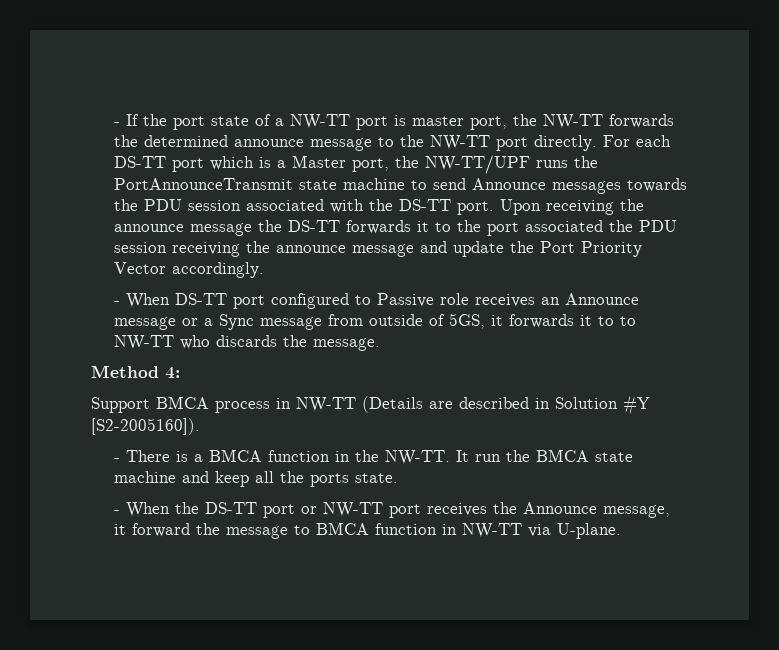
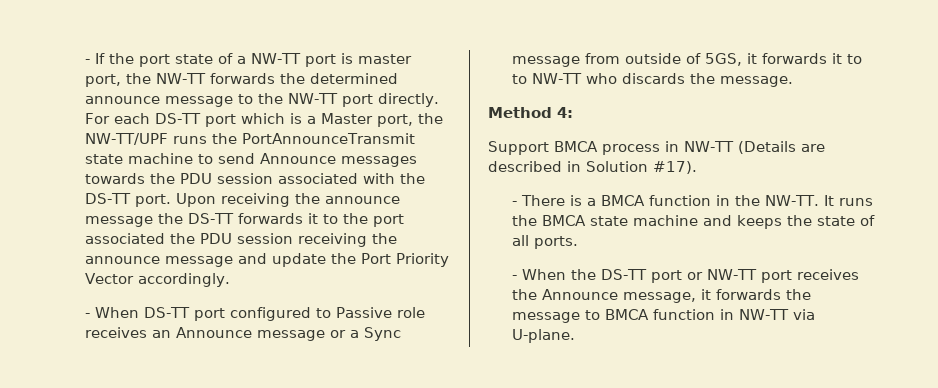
[623,395,650,415] [91,418,200,435] #Y [S2-2005160]). -> [653,161,697,174] #17).
[475,454,502,462] run -> [838,198,873,206] runs
[215,471,399,487] keep all the ports state. -> [736,215,875,229] [511,235,578,249] keeps the state of all ports.
[132,523,191,537] forward -> [715,289,781,300] forwards

